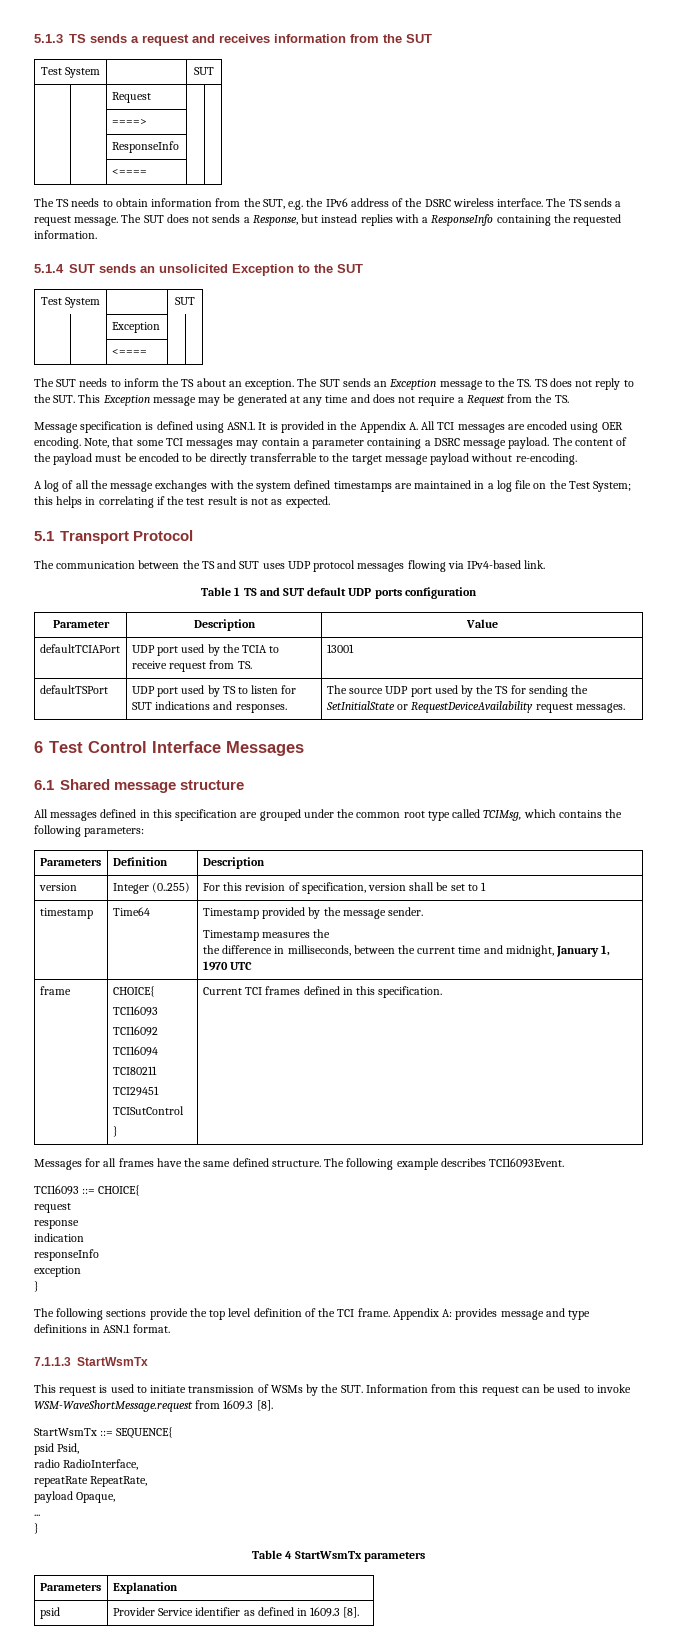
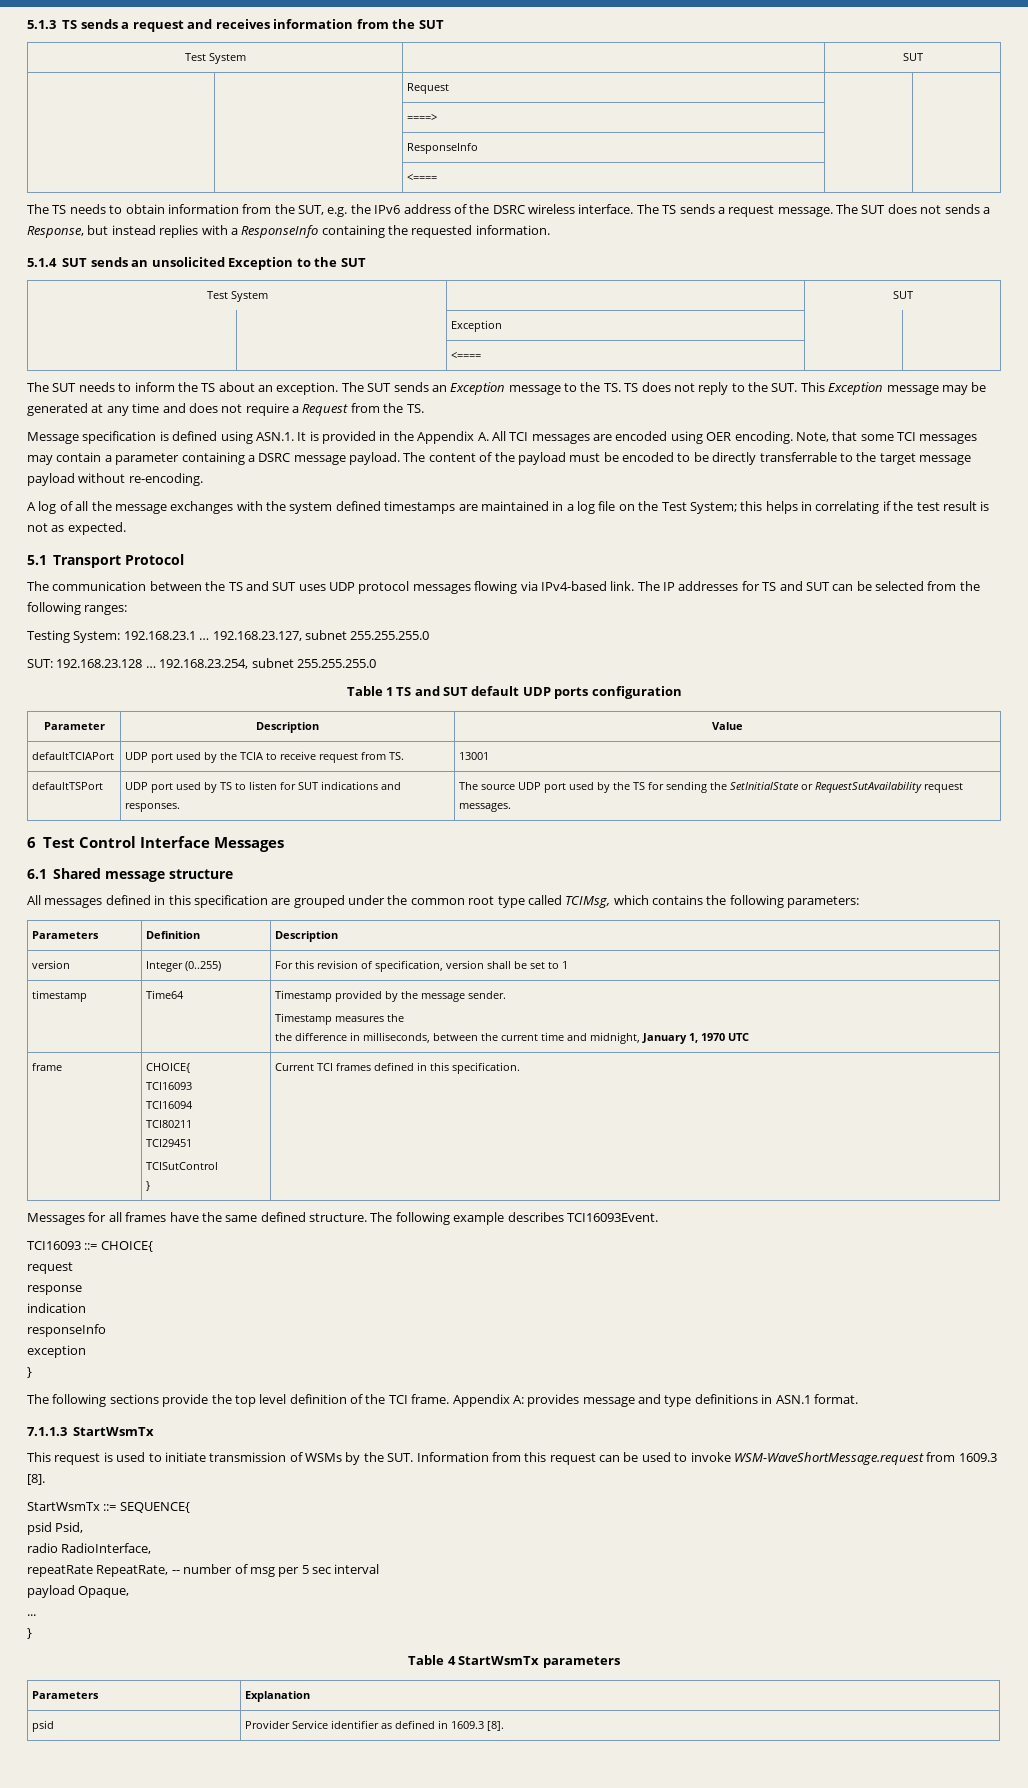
(546, 564) none -> [637,581,980,591] [27,602,128,615] [27,630,430,643] [27,658,376,669] The IP addresses for TS and SUT can be selected from the following ranges: // Testing System: 192.168.23.1 … 192.168.23.127, subnet 255.255.255.0 // SUT: 192.168.23.128 … 192.168.23.254, subnet 255.255.255.0
[411,701,534,713] RequestDeviceAvailability -> [815,782,923,793] RequestSutAvailability
[112,1026,158,1036] // TCI16092 -> (193, 1086) none
(148, 1481) none -> [171,1564,380,1577] -- number of msg per 5 sec interval

